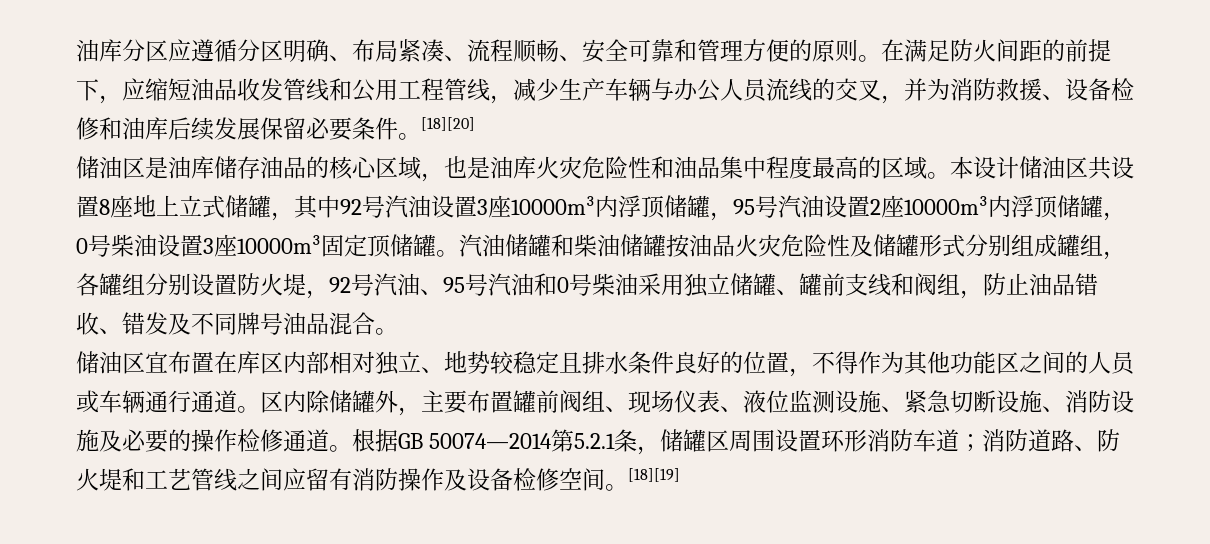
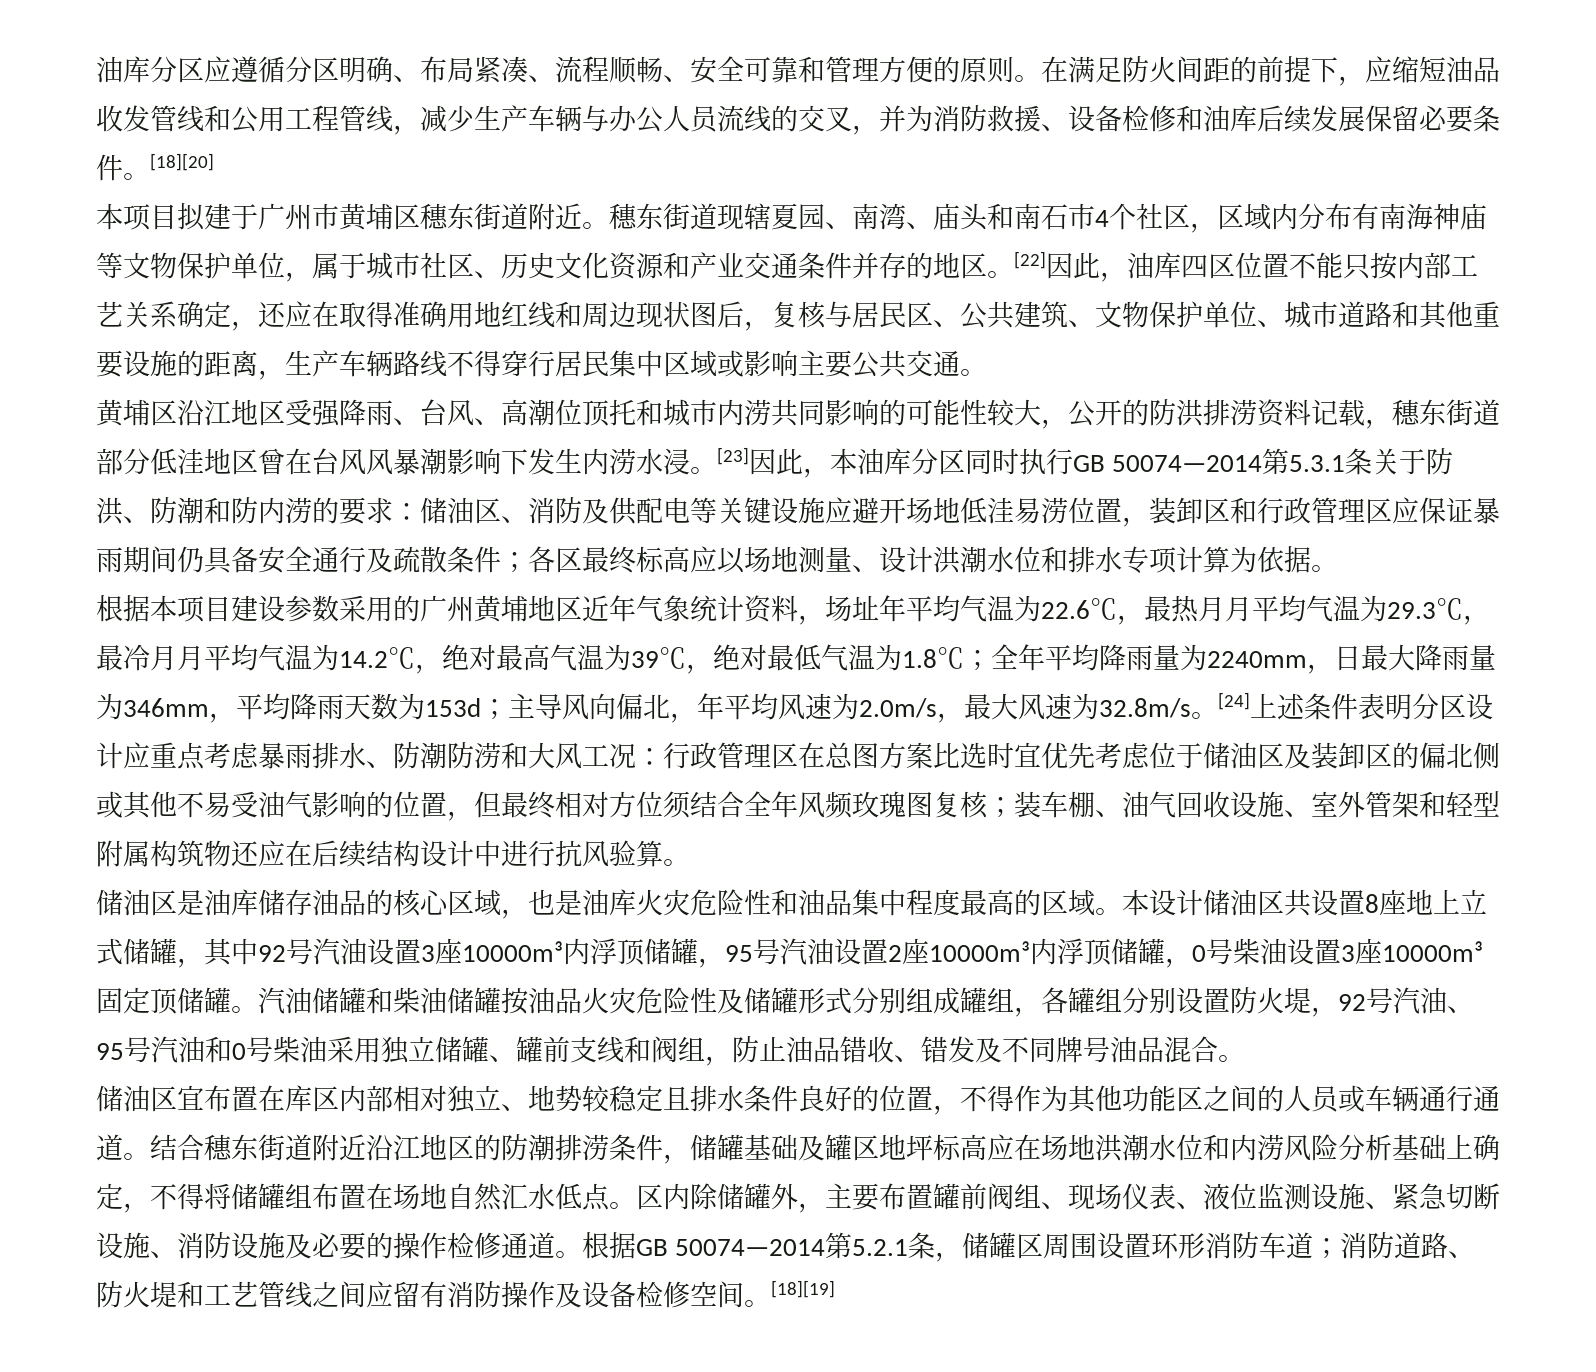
(475, 124) none -> [96,203,1487,233] [96,252,1014,282] [1014,251,1478,282] [96,301,1500,331] [96,350,987,380] [96,399,1500,429] [96,448,717,475] [717,447,1454,478] [96,497,1500,527] [96,546,1338,574] [96,595,1490,625] [96,644,1496,674] [96,693,1218,723] [1218,692,1493,720] [96,742,1500,770] [96,791,1500,821] [96,840,690,867] // 本项目拟建于广州市黄埔区穗东街道附近。穗东街道现辖夏园、南湾、庙头和南石市4个社区，区域内分布有南海神庙等文物保护单位，属于城市社区、历史文化资源和产业交通条件并存的地区。[22]因此，油库四区位置不能只按内部工艺关系确定，还应在取得准确用地红线和周边现状图后，复核与居民区、公共建筑、文物保护单位、城市道路和其他重要设施的距离，生产车辆路线不得穿行居民集中区域或影响主要公共交通。 // 黄埔区沿江地区受强降雨、台风、高潮位顶托和城市内涝共同影响的可能性较大，公开的防洪排涝资料记载，穗东街道部分低洼地区曾在台风风暴潮影响下发生内涝水浸。[23]因此，本油库分区同时执行GB 50074—2014第5.3.1条关于防洪、防潮和防内涝的要求：储油区、消防及供配电等关键设施应避开场地低洼易涝位置，装卸区和行政管理区应保证暴雨期间仍具备安全通行及疏散条件；各区最终标高应以场地测量、设计洪潮水位和排水专项计算为依据。 // 根据本项目建设参数采用的广州黄埔地区近年气象统计资料，场址年平均气温为22.6℃，最热月月平均气温为29.3℃，最冷月月平均气温为14.2℃，绝对最高气温为39℃，绝对最低气温为1.8℃；全年平均降雨量为2240mm，日最大降雨量为346mm，平均降雨天数为153d；主导风向偏北，年平均风速为2.0m/s，最大风速为32.8m/s。[24]上述条件表明分区设计应重点考虑暴雨排水、防潮防涝和大风工况：行政管理区在总图方案比选时宜优先考虑位于储油区及装卸区的偏北侧或其他不易受油气影响的位置，但最终相对方位须结合全年风频玫瑰图复核；装车棚、油气回收设施、室外管架和轻型附属构筑物还应在后续结构设计中进行抗风验算。
(260, 409) none -> [150,1134,1500,1164] [96,1183,636,1213] 结合穗东街道附近沿江地区的防潮排涝条件，储罐基础及罐区地坪标高应在场地洪潮水位和内涝风险分析基础上确定，不得将储罐组布置在场地自然汇水低点。

